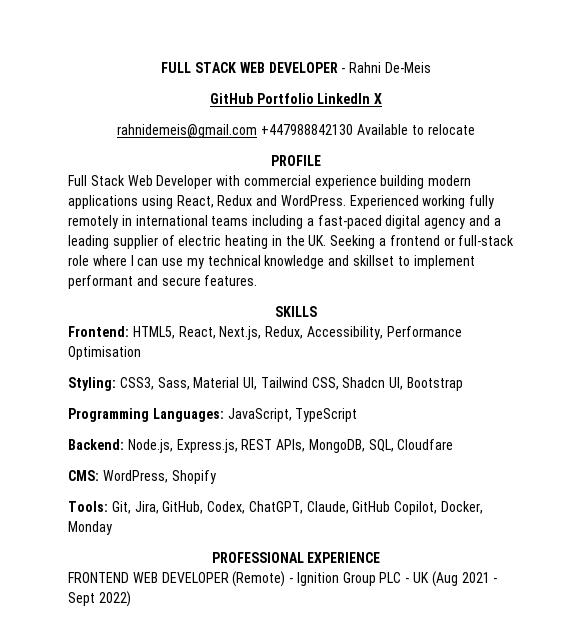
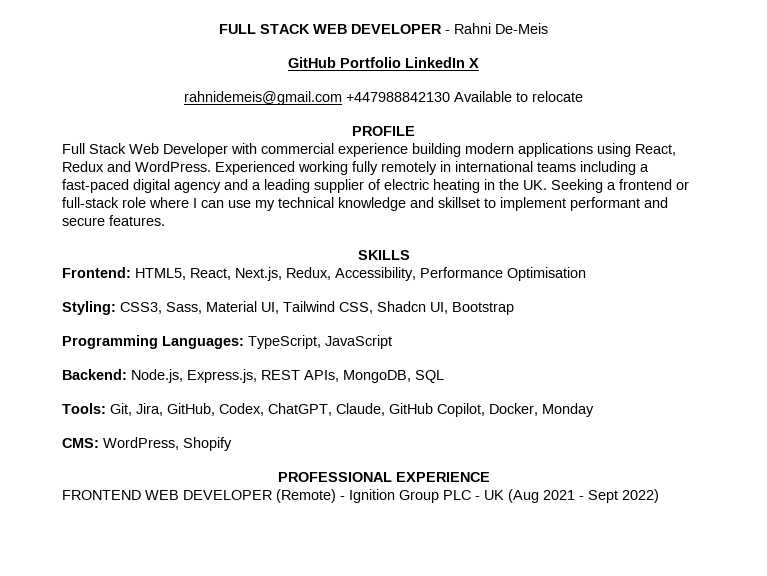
[227,408,358,422] JavaScript, TypeScript -> [248,335,392,349] TypeScript, JavaScript
[368,439,454,452] [68,470,216,484] SQL, Cloudfare // CMS: WordPress, Shopify -> [415,370,444,383] SQL
(112, 528) none -> [62,437,232,451] // CMS: WordPress, Shopify

